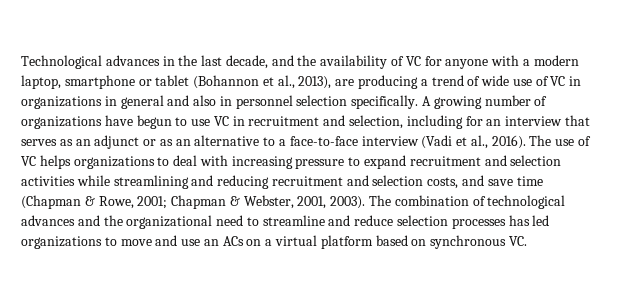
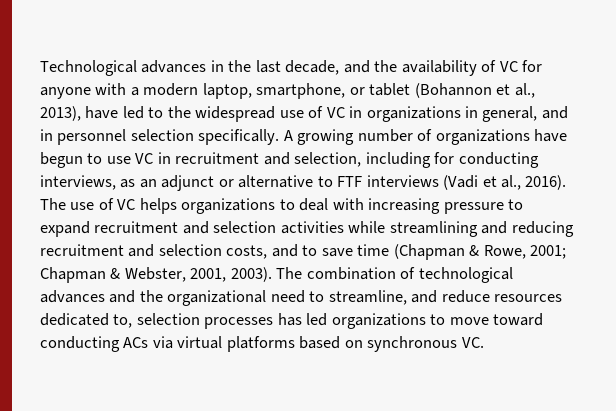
[64,75,135,89] smartphone -> [256,83,346,99] smartphone,
[335,75,510,89] are producing a trend of wide -> [85,106,276,122] have led to the widespread
[120,95,217,109] general and also -> [482,106,568,122] general, and
[486,115,590,126] [21,135,419,149] an interview that serves as an adjunct or as an alternative to a face-to-face interview -> [458,152,539,168] [40,175,439,191] conducting interviews, as an adjunct or alternative to FTF interviews
(485, 180) none -> [302,245,318,256] to
[262,215,325,226] streamline -> [328,290,407,305] streamline,
(394, 220) none -> [494,294,563,302] [40,313,133,328] resources dedicated to,
[155,235,373,249] and use an ACs on a virtual platform -> [493,313,544,326] [40,336,295,352] toward conducting ACs via virtual platforms

